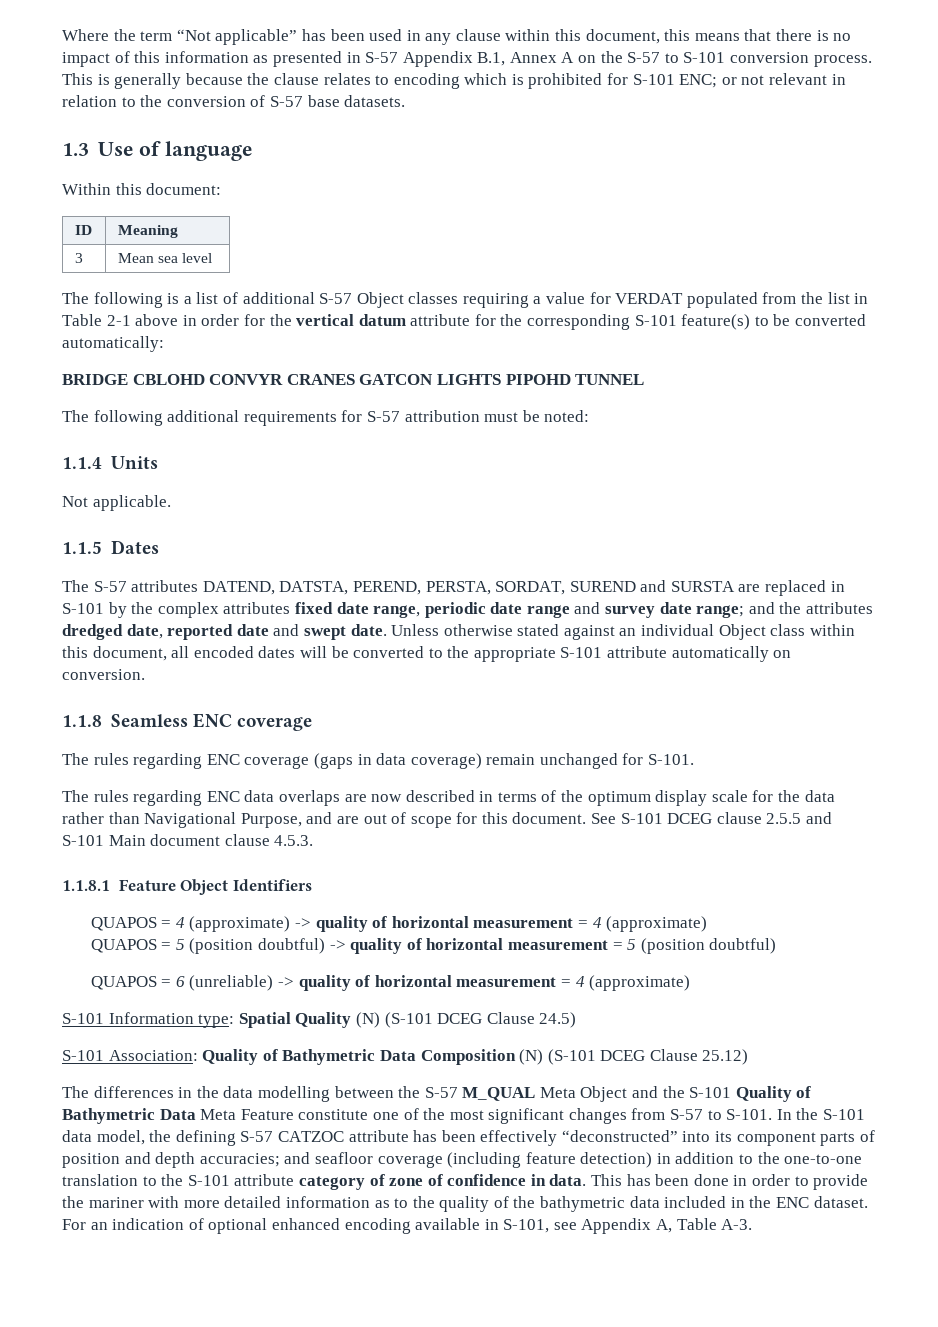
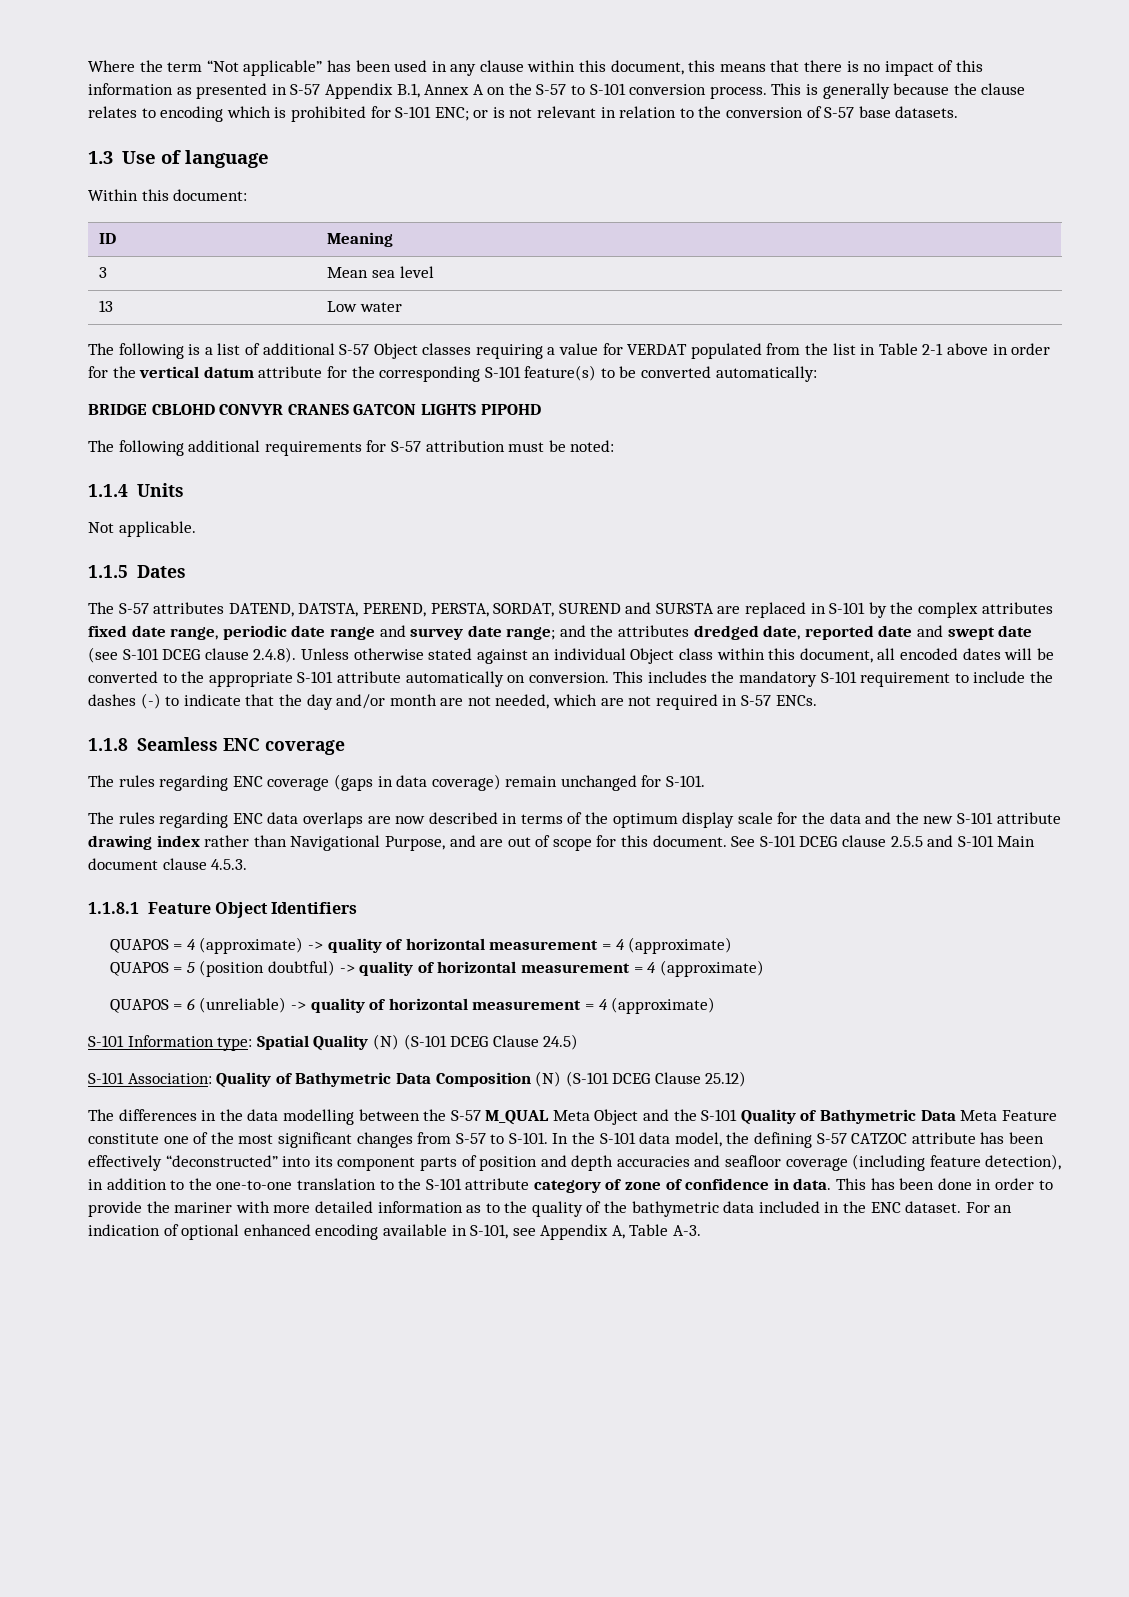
(737, 81) none -> [492,107,505,118] is
(213, 258) none -> [99,300,114,312] [327,301,402,312] // 13 | Low water
[575,374,645,385] TUNNEL -> (541, 409) none
[350,624,387,636] date. -> [998,625,1033,637] [88,647,297,663] date (see S-101 DCEG clause 2.4.8).
(145, 674) none -> [613,671,1054,687] [88,693,817,710] This includes the mandatory S-101 requirement to include the dashes (-) to indicate that the day and/or month are not needed, which are not required in S-57 ENCs.
(835, 796) none -> [865,812,1061,824] [88,835,200,850] and the new S-101 attribute drawing index
[627,938,777,954] 5 (position doubtful) -> [647,960,764,977] 4 (approximate)
[199,1153,280,1167] accuracies; -> [616,1156,690,1167] accuracies
[580,1152,653,1168] detection) -> [985,1154,1062,1170] detection),

